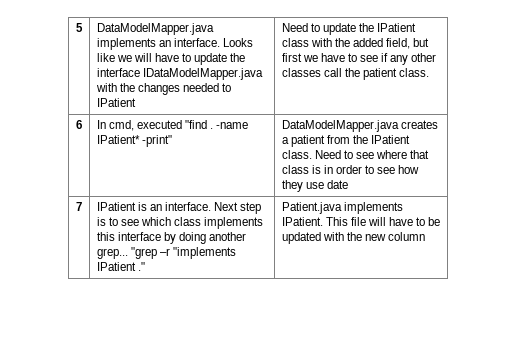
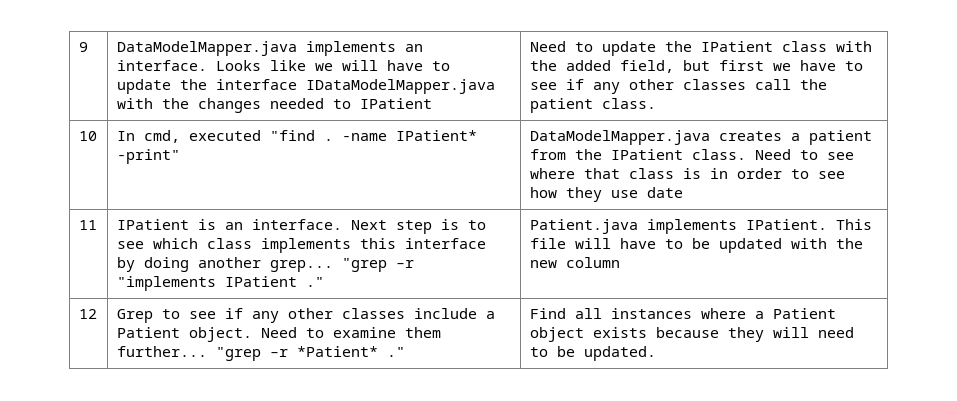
[75,23,83,32] 5 -> [78,42,88,52] 9
[75,120,82,129] 6 -> [78,131,97,141] 10
[75,202,82,211] 7 -> [78,220,97,230] 11
(425, 236) none -> [78,309,97,319] [116,308,495,323] [116,327,441,342] [116,346,405,361] [529,308,836,319] [529,327,854,342] [529,346,656,361] // 12 | Grep to see if any other classes include a Patient object. Need to examine them further... "grep –r *Patient* ." | Find all instances where a Patient object exists because they will need to be updated.

